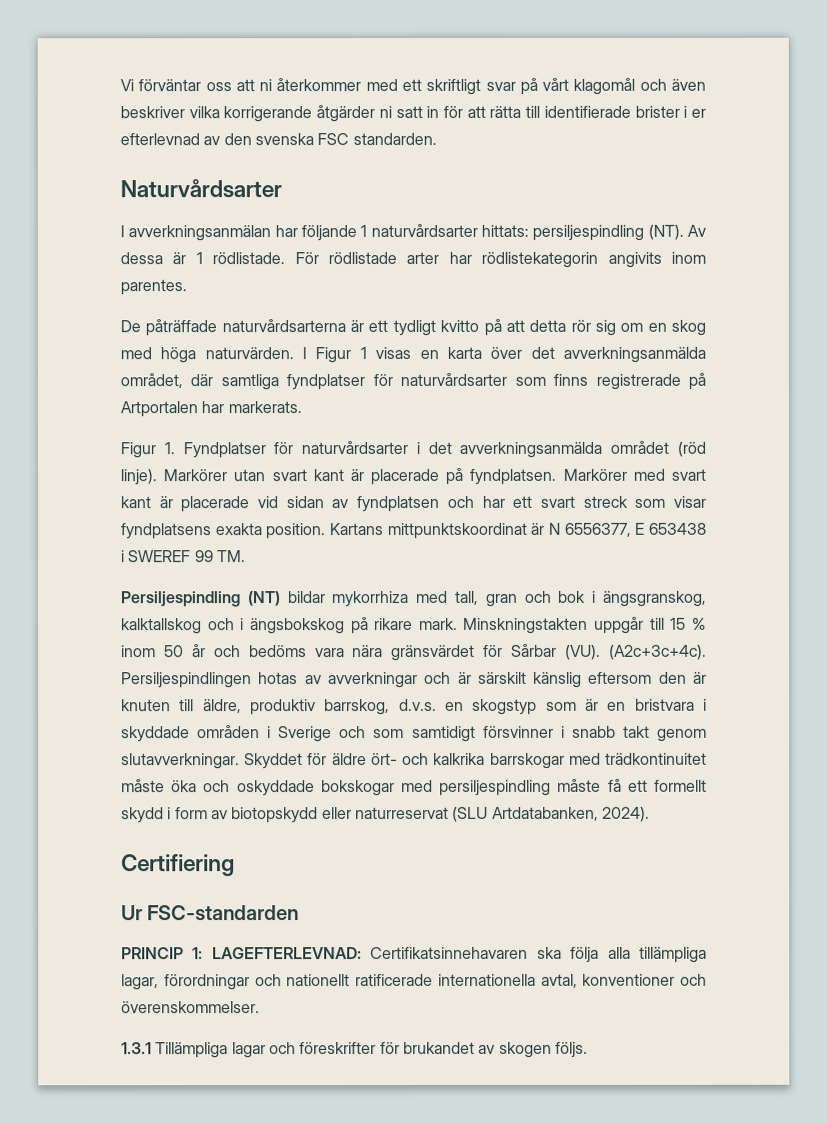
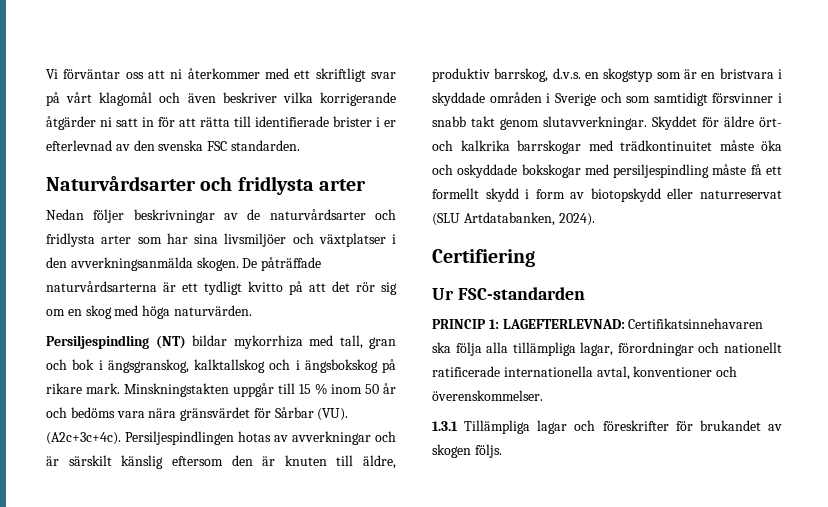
[120,223,707,242] [120,251,707,268] [120,279,187,296] // I avverkningsanmälan har följande 1 naturvårdsarter hittats: persiljespindling (NT). Av dessa är 1 rödlistade. För rödlistade arter har rödlistekategorin angivits inom parentes. // -> [200,176,366,195] [46,209,396,223] [46,233,396,247] [46,257,239,271] och fridlysta arter // Nedan följer beskrivningar av de naturvårdsarter och fridlysta arter som har sina livsmiljöer och växtplatser i den avverkningsanmälda skogen.
[529,319,567,332] detta -> [332,281,350,292] det
[302,346,707,364] [120,372,707,391] [120,401,302,418] [120,440,706,459] [120,467,706,486] [120,495,706,513] [120,522,706,540] [120,550,246,563] I Figur 1 visas en karta över det avverkningsanmälda området, där samtliga fyndplatser för naturvårdsarter som finns registrerade på Artportalen har markerats. // Figur 1. Fyndplatser för naturvårdsarter i det avverkningsanmälda området (röd linje). Markörer utan svart kant är placerade på fyndplatsen. Markörer med svart kant är placerade vid sidan av fyndplatsen och har ett svart streck som visar fyndplatsens exakta position. Kartans mittpunktskoordinat är N 6556377, E 653438 i SWEREF 99 TM. -> (252, 310) none

